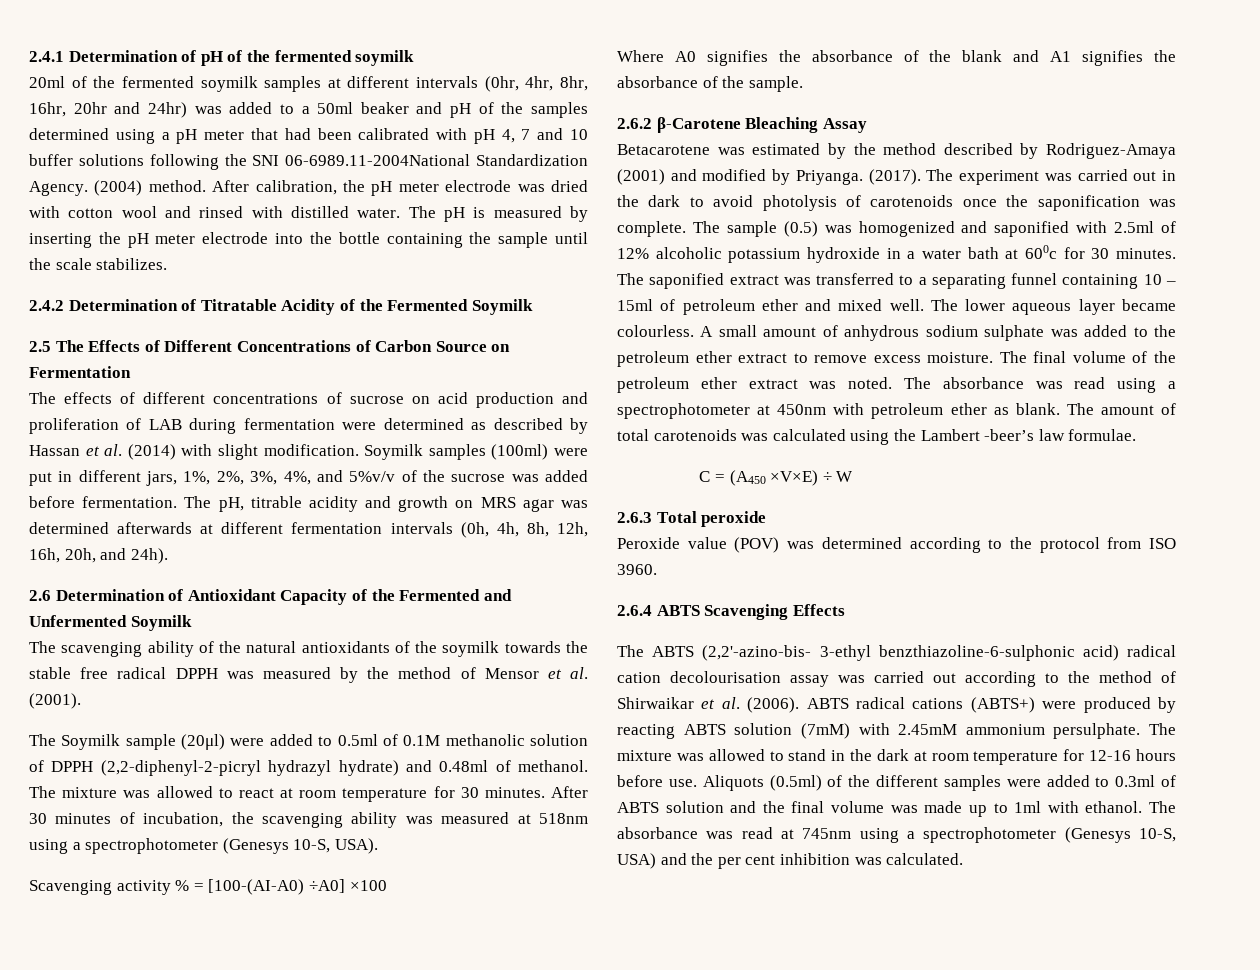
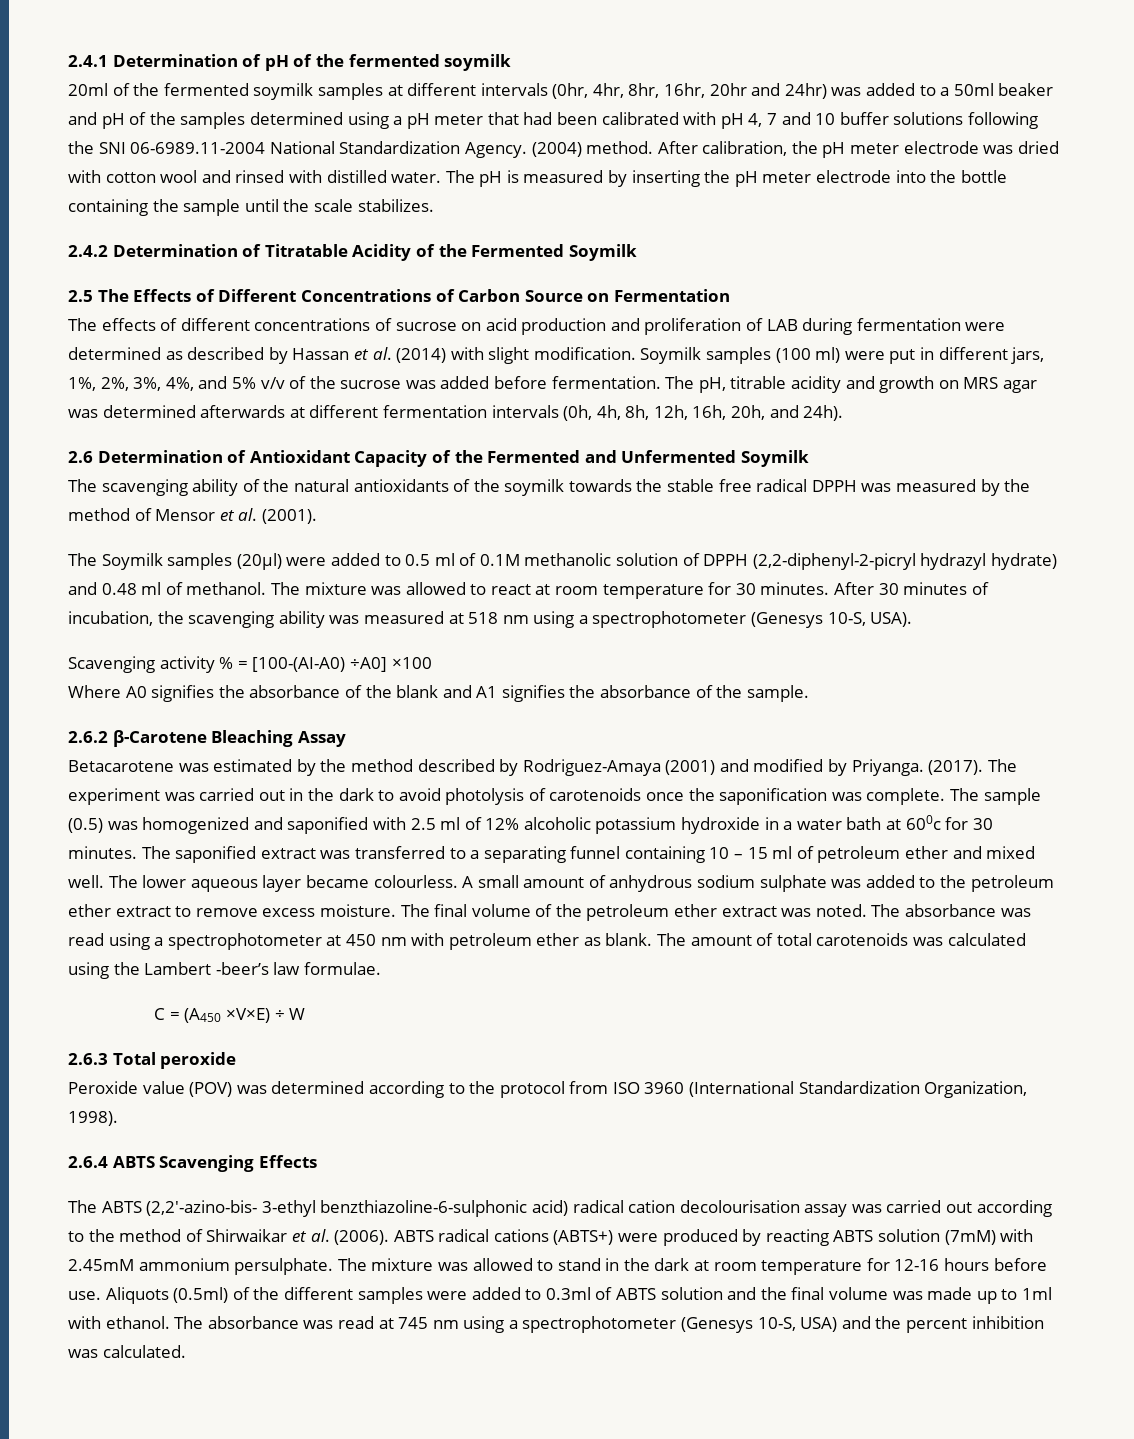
[285,154,471,166] 06-6989.11-2004National -> [130,141,335,154] 06-6989.11-2004 National
[491,444,549,460] (100ml) -> [775,347,841,363] (100 ml)
[349,471,396,482] 5%v/v -> [231,377,285,389] 5% v/v
[125,734,176,750] sample -> [167,553,233,570] samples
[337,734,378,746] 0.5ml -> [405,553,455,566] 0.5 ml
[439,760,489,772] 0.48ml -> [101,582,162,595] 0.48 ml
[538,813,588,824] 518nm -> [468,612,529,624] 518 nm
[1114,221,1155,233] 2.5ml -> [410,817,461,830] 2.5 ml
[617,299,653,311] 15ml -> [747,846,793,859] 15 ml
[777,404,827,415] 450nm -> [345,934,407,946] 450 nm
[617,564,657,575] 3960. -> [644,1081,1028,1098] [68,1111,118,1126] 3960 (International Standardization Organization, 1998).
[802,828,852,839] 745nm -> [398,1317,459,1329] 745 nm
[717,855,776,869] per cent -> [906,1318,968,1333] percent

